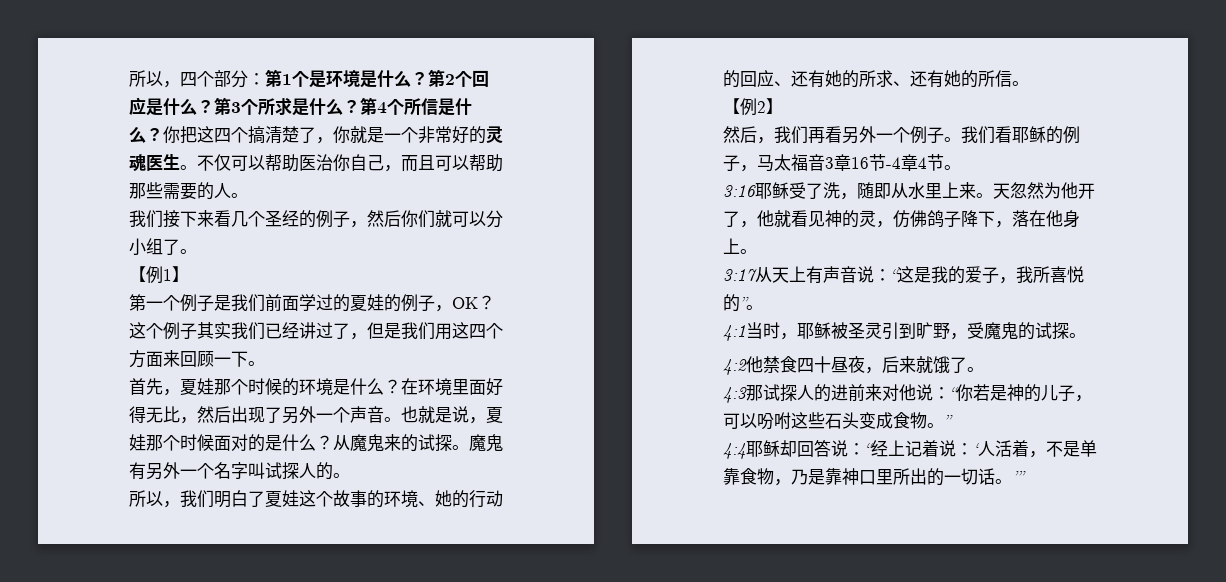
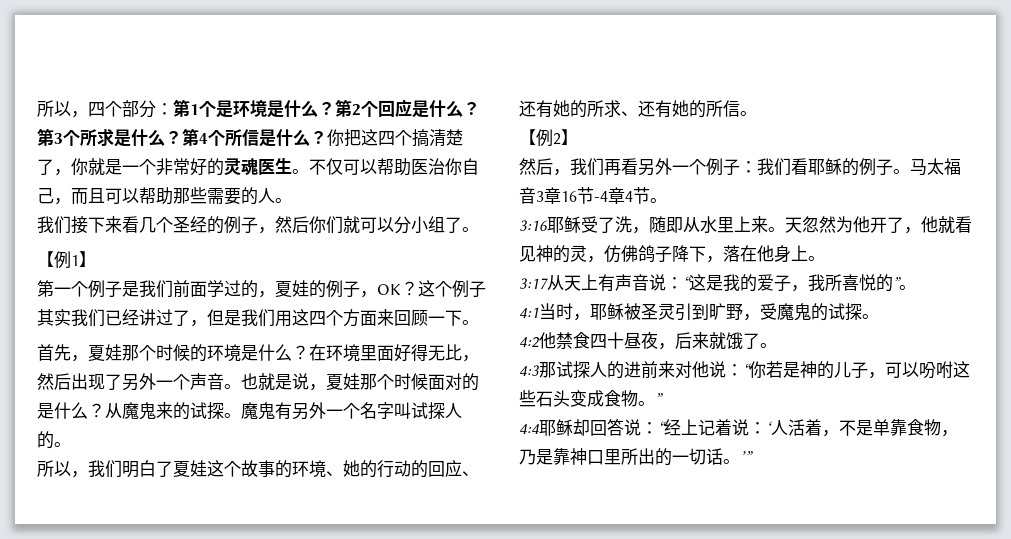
(350, 303) none -> [258,291,275,298] ，
[944,137,961,142] 。 -> [740,161,757,173] ：
[740,165,757,172] ， -> [893,169,910,174] 。

